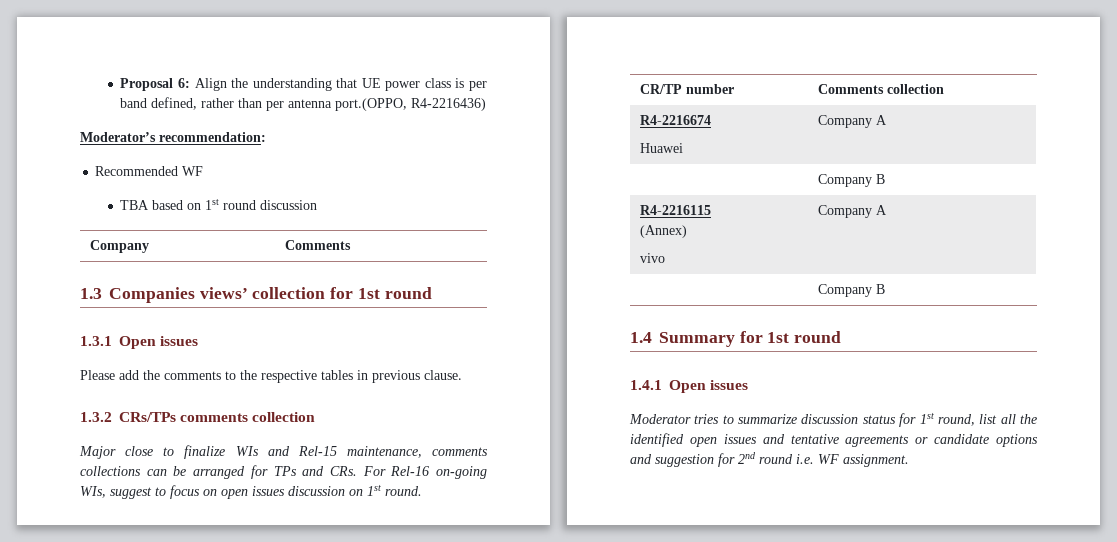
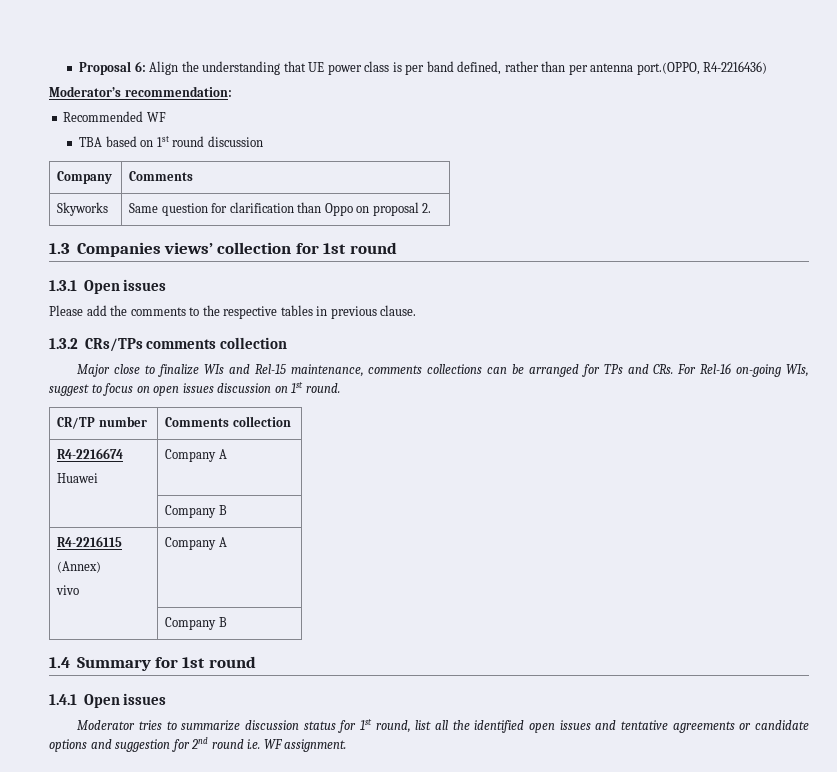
(352, 245) none -> [57,202,109,216] [129,202,432,216] // Skyworks | Same question for clarification than Oppo on proposal 2.

